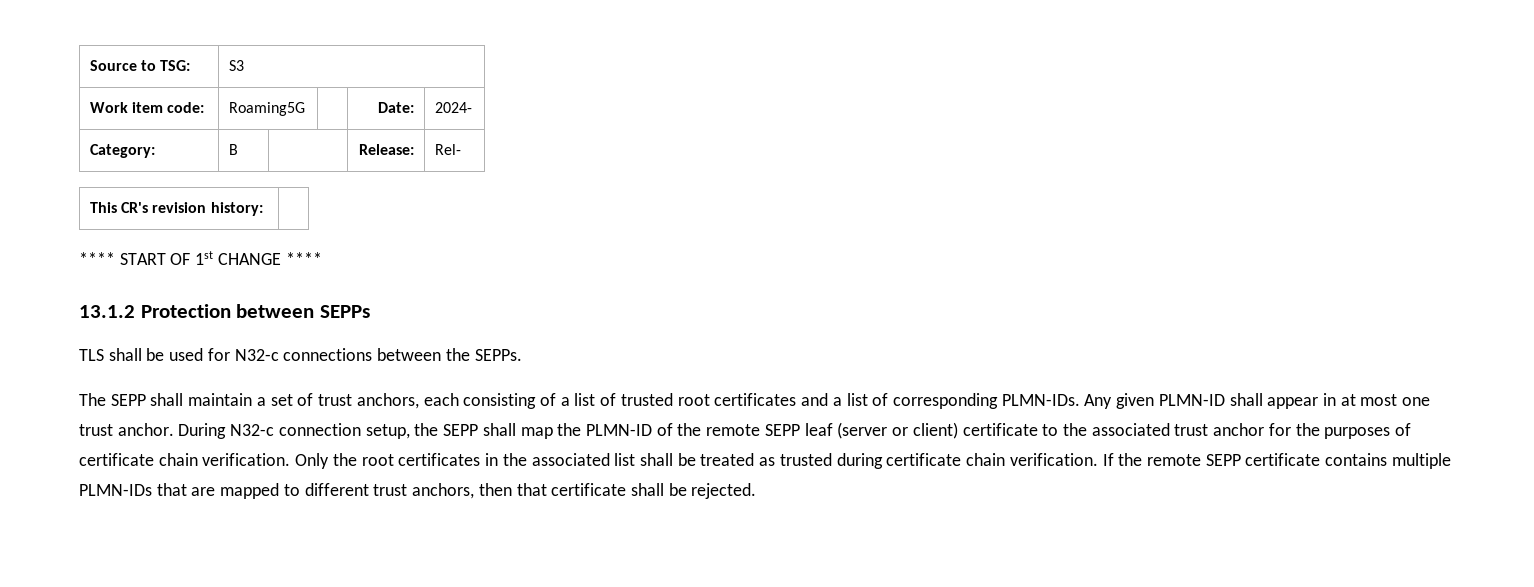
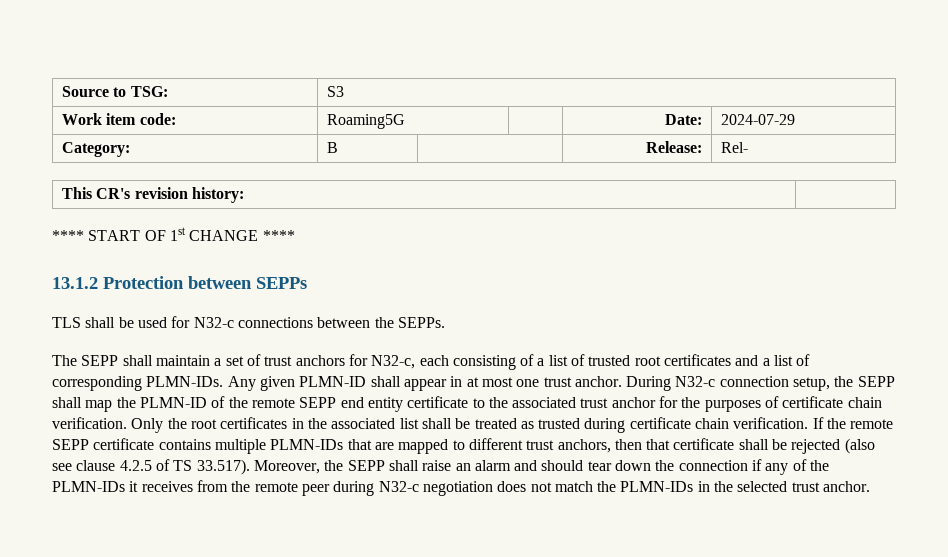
[434,102,472,113] 2024- -> [720,114,795,125] 2024-07-29
[356,393,419,409] anchors, -> [295,354,416,369] anchors for N32-c,
[804,422,958,439] leaf (server or client) -> [340,397,403,412] end entity
[691,483,757,499] rejected. -> [791,438,875,454] [52,459,830,475] [52,480,871,496] rejected (also see clause 4.2.5 of TS 33.517). Moreover, the SEPP shall raise an alarm and should tear down the connection if any of the PLMN-IDs it receives from the remote peer during N32-c negotiation does not match the PLMN-IDs in the selected trust anchor.

